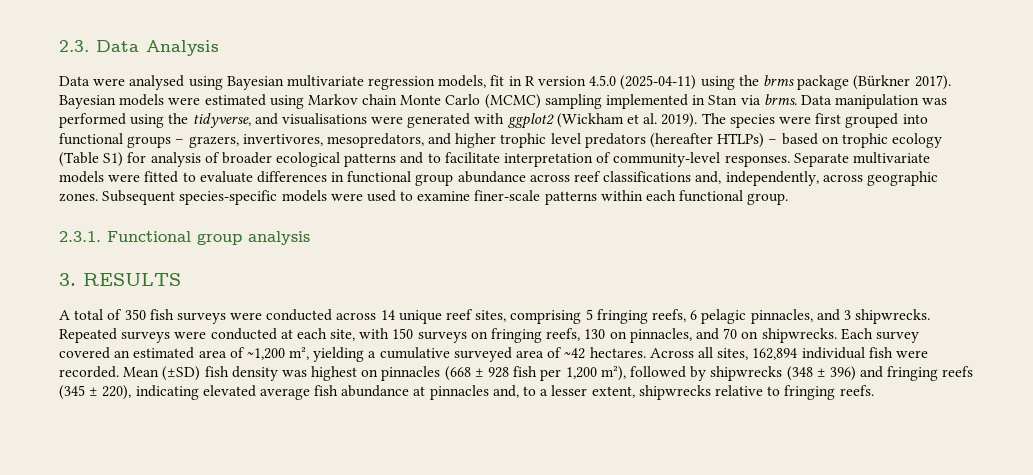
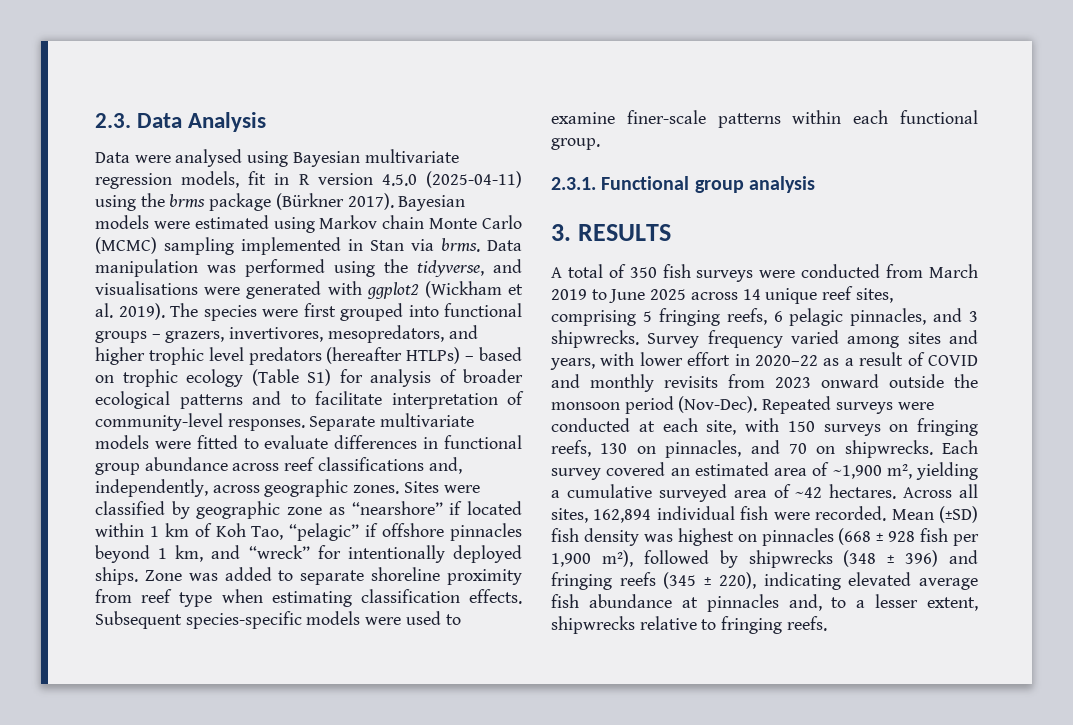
(98, 197) none -> [403,481,480,493] [95,501,522,519] [95,523,522,541] [95,545,522,563] [95,567,522,585] [95,589,522,607] Sites were classified by geographic zone as “nearshore” if located within 1 km of Koh Tao, “pelagic” if offshore pinnacles beyond 1 km, and “wreck” for intentionally deployed ships. Zone was added to separate shoreline proximity from reef type when estimating classification effects.
(333, 315) none -> [886,264,978,278] [551,289,687,303] from March 2019 to June 2025
(931, 316) none -> [647,330,978,348] [550,352,978,370] [551,374,978,392] [551,396,758,414] Survey frequency varied among sites and years, with lower effort in 2020–22 as a result of COVID and monthly revisits from 2023 onward outside the monsoon period (Nov-Dec).
[246,348,285,360] ~1,200 -> [832,465,882,479] ~1,900
[565,367,597,379] 1,200 -> [551,553,591,567] 1,900

